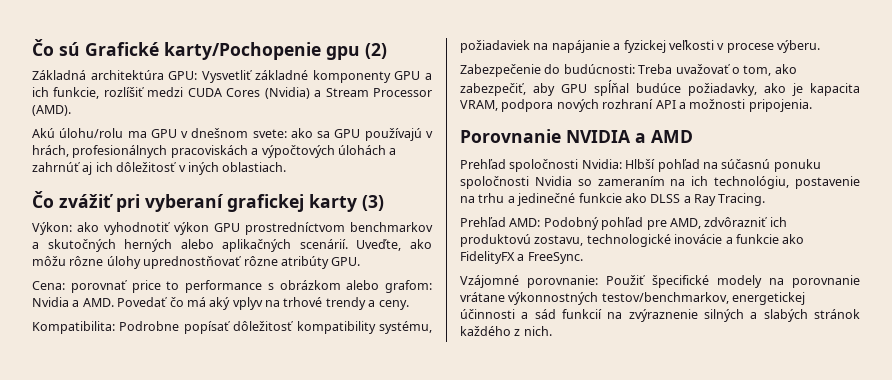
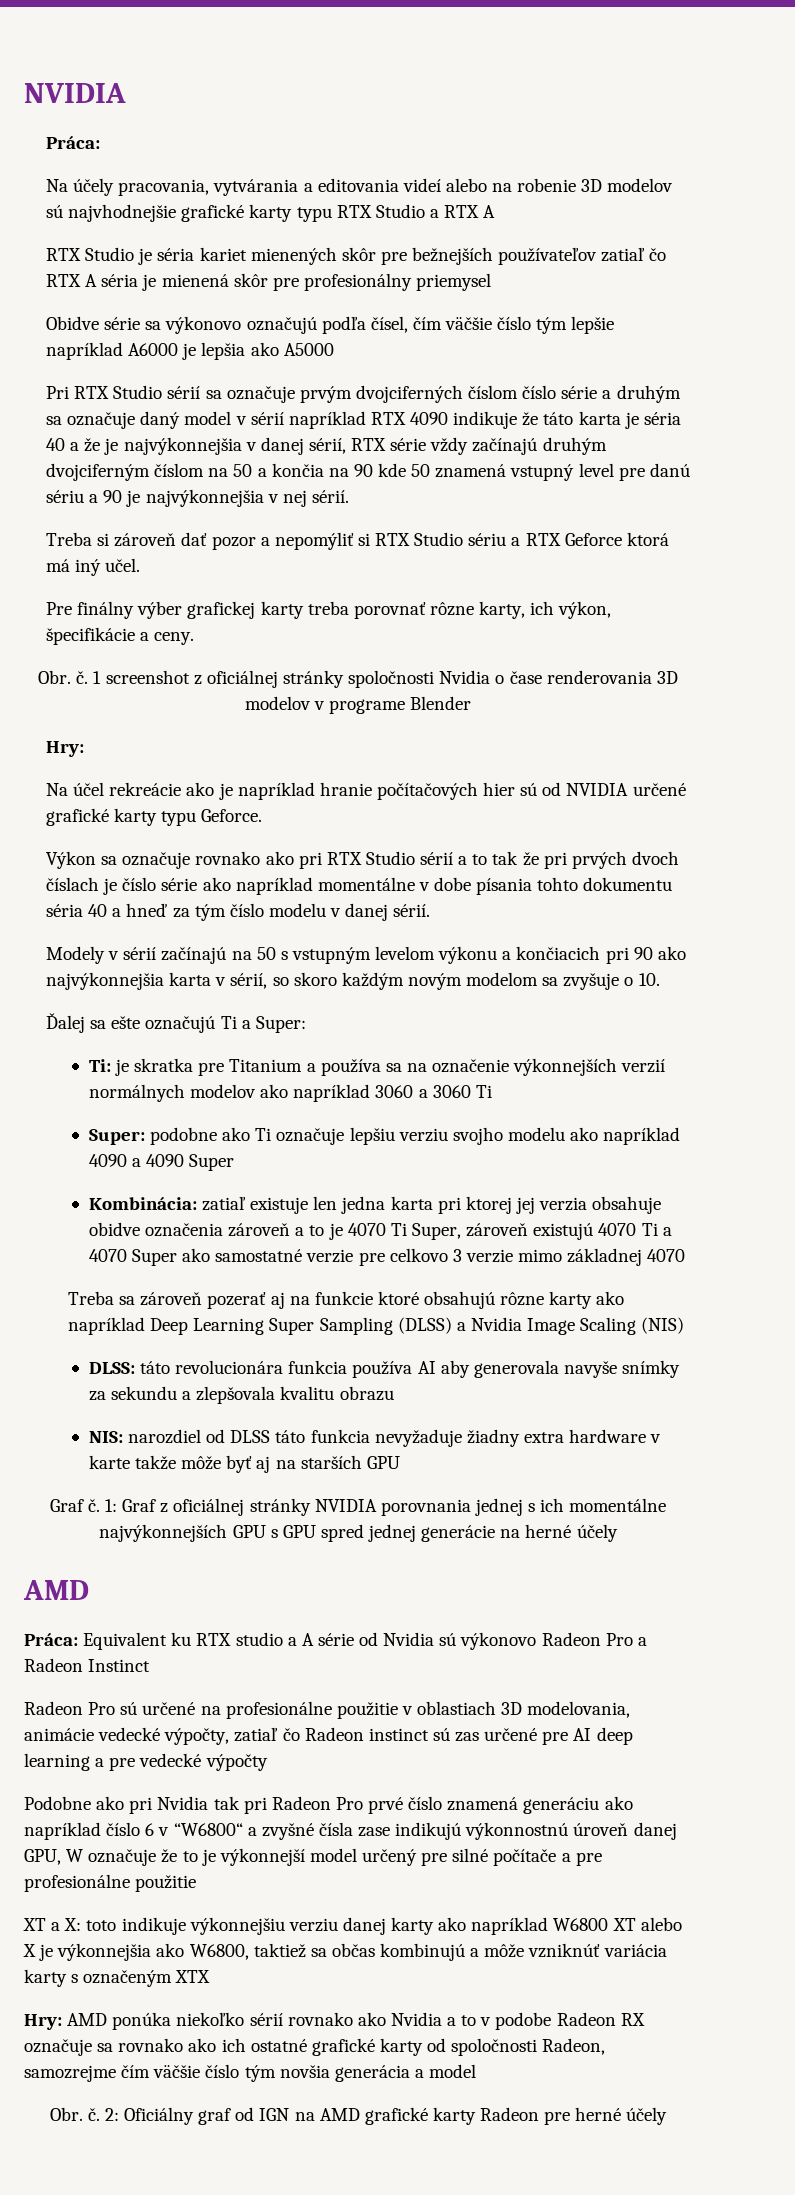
[32,39,387,60] [32,70,432,83] [32,87,433,99] [32,105,71,116] [32,128,433,141] [32,145,397,158] [32,162,287,175] [32,191,384,212] [32,222,433,235] [32,239,432,252] [32,256,361,269] [32,280,432,293] [32,297,409,310] [32,321,432,334] [460,40,820,53] [460,64,797,77] [460,80,860,96] [460,99,812,112] [460,129,693,143] [460,159,821,172] [460,176,860,189] [460,193,766,206] [460,217,787,230] [460,234,805,247] [460,251,583,264] [460,275,860,288] [460,292,806,305] [460,309,860,322] [460,326,552,336] Čo sú Grafické karty/Pochopenie gpu (2) // Základná architektúra GPU: Vysvetliť základné komponenty GPU a ich funkcie, rozlíšiť medzi CUDA Cores (Nvidia) a Stream Processor (AMD). // Akú úlohu/rolu ma GPU v dnešnom svete: ako sa GPU používajú v hrách, profesionálnych pracoviskách a výpočtových úlohách a zahrnúť aj ich dôležitosť v iných oblastiach. // Čo zvážiť pri vyberaní grafickej karty (3) // Výkon: ako vyhodnotiť výkon GPU prostredníctvom benchmarkov a skutočných herných alebo aplikačných scenárií. Uveďte, ako môžu rôzne úlohy uprednostňovať rôzne atribúty GPU. // Cena: porovnať price to performance s obrázkom alebo grafom: Nvidia a AMD. Povedať čo má aký vplyv na trhové trendy a ceny. // Kompatibilita: Podrobne popísať dôležitosť kompatibility systému, požiadaviek na napájanie a fyzickej veľkosti v procese výberu. // Zabezpečenie do budúcnosti: Treba uvažovať o tom, ako zabezpečiť, aby GPU spĺňal budúce požiadavky, ako je kapacita VRAM, podpora nových rozhraní API a možnosti pripojenia. // Porovnanie NVIDIA a AMD // Prehľad spoločnosti Nvidia: Hlbší pohľad na súčasnú ponuku spoločnosti Nvidia so zameraním na ich technológiu, postavenie na trhu a jedinečné funkcie ako DLSS a Ray Tracing. // Prehľad AMD: Podobný pohľad pre AMD, zdvôrazniť ich produktovú zostavu, technologické inovácie a funkcie ako FidelityFX a FreeSync. // Vzájomné porovnanie: Použiť špecifické modely na porovnanie vrátane výkonnostných testov/benchmarkov, energetickej účinnosti a sád funkcií na zvýraznenie silných a slabých stránok každého z nich. -> [24,83,126,103] [46,136,101,149] [46,178,674,196] [46,204,496,222] [46,247,667,265] [46,273,492,291] [46,316,615,334] [46,342,334,360] [46,385,681,403] [46,411,681,429] [46,437,607,455] [46,463,690,481] [46,489,349,507] [46,532,669,550] [46,558,141,576] [46,601,612,619] [46,627,195,645] [38,670,678,688] [244,696,472,714] [46,741,85,757] [46,782,686,800] [46,808,263,826] [46,851,679,869] [46,877,673,895] [46,903,431,921] [46,946,686,964] [46,972,660,990] [46,1013,306,1033] [88,1058,666,1076] [88,1084,492,1102] [88,1127,681,1145] [88,1154,235,1171] [88,1196,662,1214] [88,1222,672,1240] [88,1248,686,1266] [68,1291,625,1309] [68,1317,685,1335] [88,1360,681,1378] [88,1386,394,1404] [88,1429,662,1447] [88,1455,400,1473] [49,1498,667,1516] [99,1524,618,1542] [23,1580,89,1600] [24,1632,647,1650] [24,1658,151,1672] [24,1701,631,1719] [24,1727,633,1745] [24,1753,268,1771] [24,1796,633,1814] [24,1822,677,1840] [24,1848,602,1866] [24,1874,197,1892] [23,1917,682,1935] [23,1943,667,1961] [24,1969,211,1987] [24,2012,645,2030] [24,2038,606,2056] [24,2064,477,2082] [49,2107,668,2125] NVIDIA // Práca: // Na účely pracovania, vytvárania a editovania videí alebo na robenie 3D modelov sú najvhodnejšie grafické karty typu RTX Studio a RTX A // RTX Studio je séria kariet mienených skôr pre bežnejších používateľov zatiaľ čo RTX A séria je mienená skôr pre profesionálny priemysel // Obidve série sa výkonovo označujú podľa čísel, čím väčšie číslo tým lepšie napríklad A6000 je lepšia ako A5000 // Pri RTX Studio sérií sa označuje prvým dvojciferných číslom číslo série a druhým sa označuje daný model v sérií napríklad RTX 4090 indikuje že táto karta je séria 40 a že je najvýkonnejšia v danej sérií, RTX série vždy začínajú druhým dvojciferným číslom na 50 a končia na 90 kde 50 znamená vstupný level pre danú sériu a 90 je najvýkonnejšia v nej sérií. // Treba si zároveň dať pozor a nepomýliť si RTX Studio sériu a RTX Geforce ktorá má iný učel. // Pre finálny výber grafickej karty treba porovnať rôzne karty, ich výkon, špecifikácie a ceny. // Obr. č. 1 screenshot z oficiálnej stránky spoločnosti Nvidia o čase renderovania 3D modelov v programe Blender // Hry: // Na účel rekreácie ako je napríklad hranie počítačových hier sú od NVIDIA určené grafické karty typu Geforce. // Výkon sa označuje rovnako ako pri RTX Studio sérií a to tak že pri prvých dvoch číslach je číslo série ako napríklad momentálne v dobe písania tohto dokumentu séria 40 a hneď za tým číslo modelu v danej sérií. // Modely v sérií začínajú na 50 s vstupným levelom výkonu a končiacich pri 90 ako najvýkonnejšia karta v sérií, so skoro každým novým modelom sa zvyšuje o 10. // Ďalej sa ešte označujú Ti a Super: // Ti: je skratka pre Titanium a používa sa na označenie výkonnejších verzií normálnych modelov ako napríklad 3060 a 3060 Ti // Super: podobne ako Ti označuje lepšiu verziu svojho modelu ako napríklad 4090 a 4090 Super // Kombinácia: zatiaľ existuje len jedna karta pri ktorej jej verzia obsahuje obidve označenia zároveň a to je 4070 Ti Super, zároveň existujú 4070 Ti a 4070 Super ako samostatné verzie pre celkovo 3 verzie mimo základnej 4070 // Treba sa zároveň pozerať aj na funkcie ktoré obsahujú rôzne karty ako napríklad Deep Learning Super Sampling (DLSS) a Nvidia Image Scaling (NIS) // DLSS: táto revolucionára funkcia používa AI aby generovala navyše snímky za sekundu a zlepšovala kvalitu obrazu // NIS: narozdiel od DLSS táto funkcia nevyžaduje žiadny extra hardware v karte takže môže byť aj na starších GPU // Graf č. 1: Graf z oficiálnej stránky NVIDIA porovnania jednej s ich momentálne najvýkonnejších GPU s GPU spred jednej generácie na herné účely // AMD // Práca: Equivalent ku RTX studio a A série od Nvidia sú výkonovo Radeon Pro a Radeon Instinct // Radeon Pro sú určené na profesionálne použitie v oblastiach 3D modelovania, animácie vedecké výpočty, zatiaľ čo Radeon instinct sú zas určené pre AI deep learning a pre vedecké výpočty // Podobne ako pri Nvidia tak pri Radeon Pro prvé číslo znamená generáciu ako napríklad číslo 6 v “W6800“ a zvyšné čísla zase indikujú výkonnostnú úroveň danej GPU, W označuje že to je výkonnejší model určený pre silné počítače a pre profesionálne použitie // XT a X: toto indikuje výkonnejšiu verziu danej karty ako napríklad W6800 XT alebo X je výkonnejšia ako W6800, taktiež sa občas kombinujú a môže vzniknúť variácia karty s označeným XTX // Hry: AMD ponúka niekoľko sérií rovnako ako Nvidia a to v podobe Radeon RX označuje sa rovnako ako ich ostatné grafické karty od spoločnosti Radeon, samozrejme čím väčšie číslo tým novšia generácia a model // Obr. č. 2: Oficiálny graf od IGN na AMD grafické karty Radeon pre herné účely

